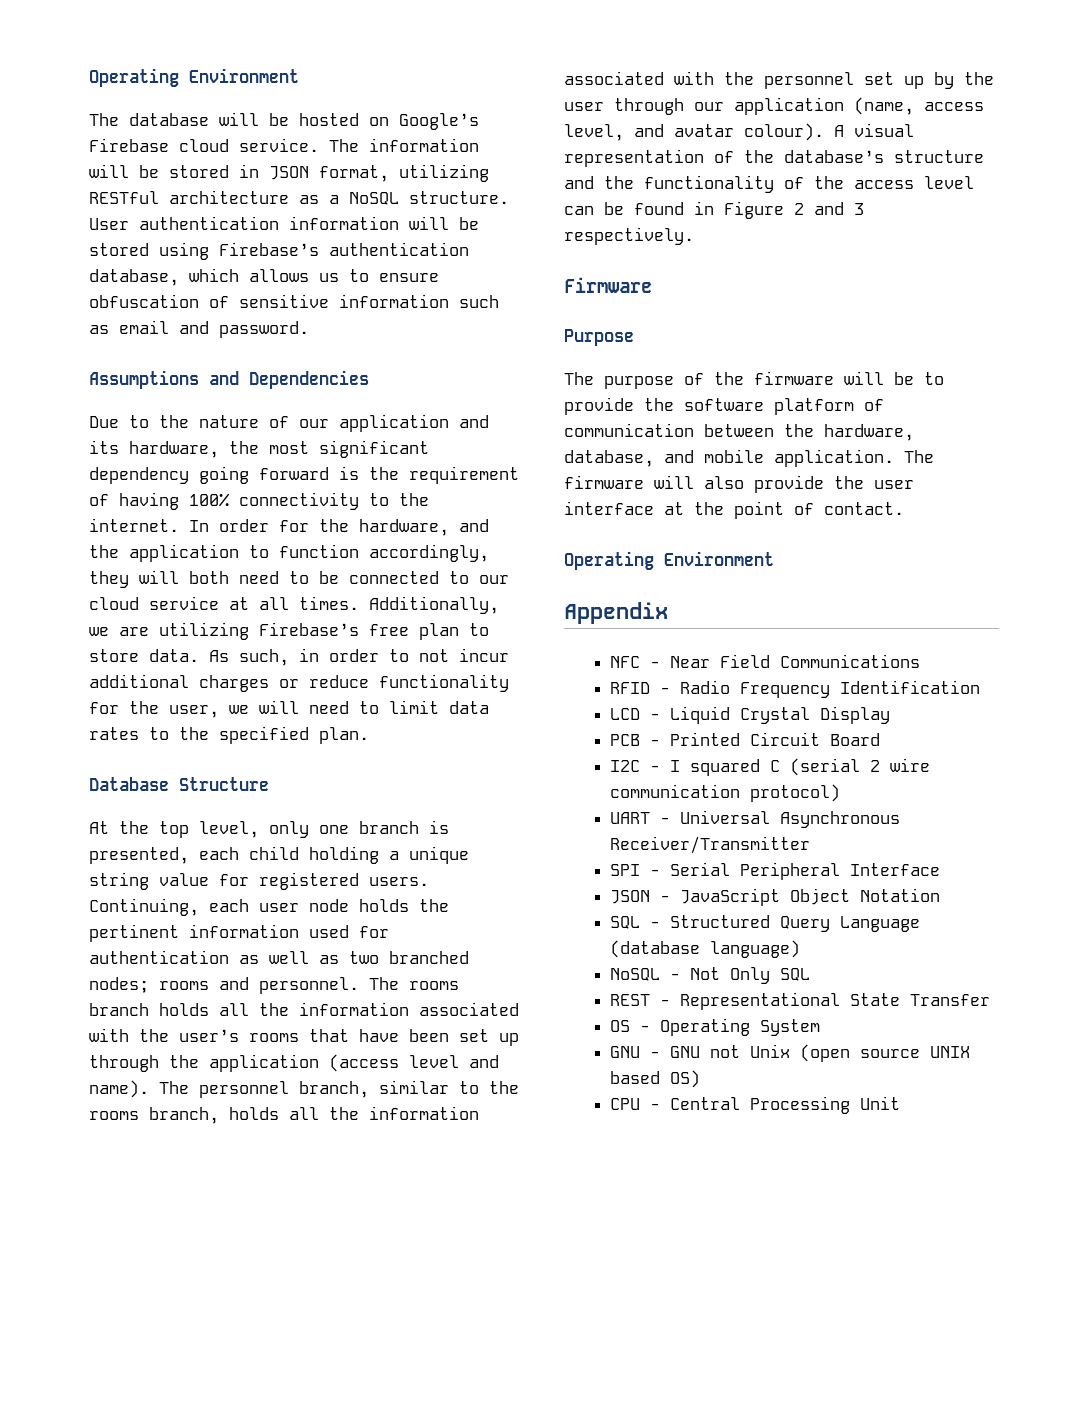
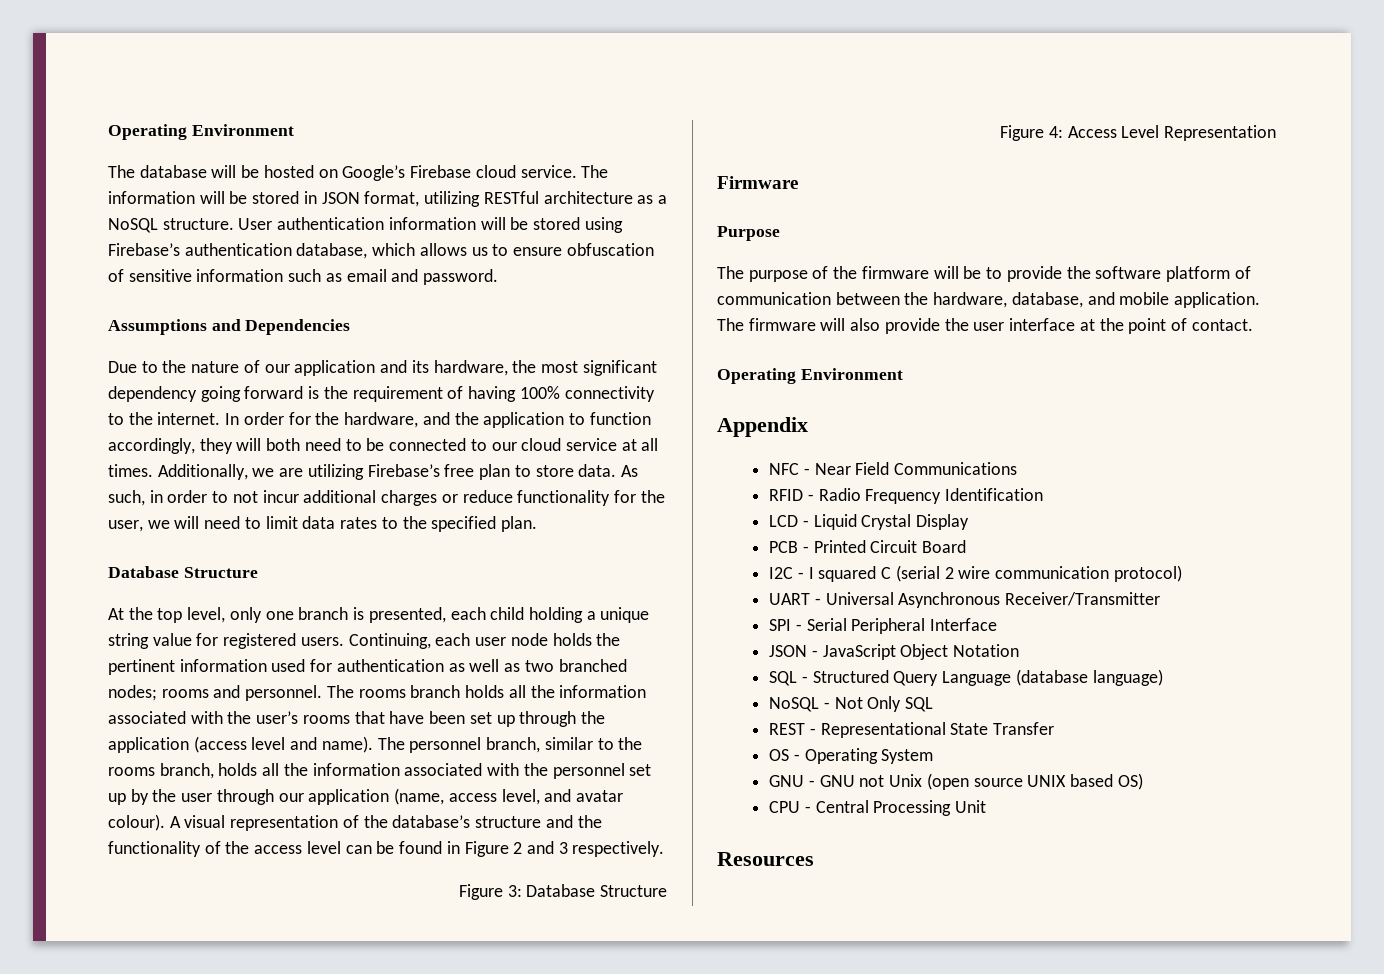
(694, 236) none -> [458,884,668,900] [1000,125,1276,141] // Figure 3: Database Structure // Figure 4: Access Level Representation
(901, 1103) none -> [717,852,814,866] // Resources

